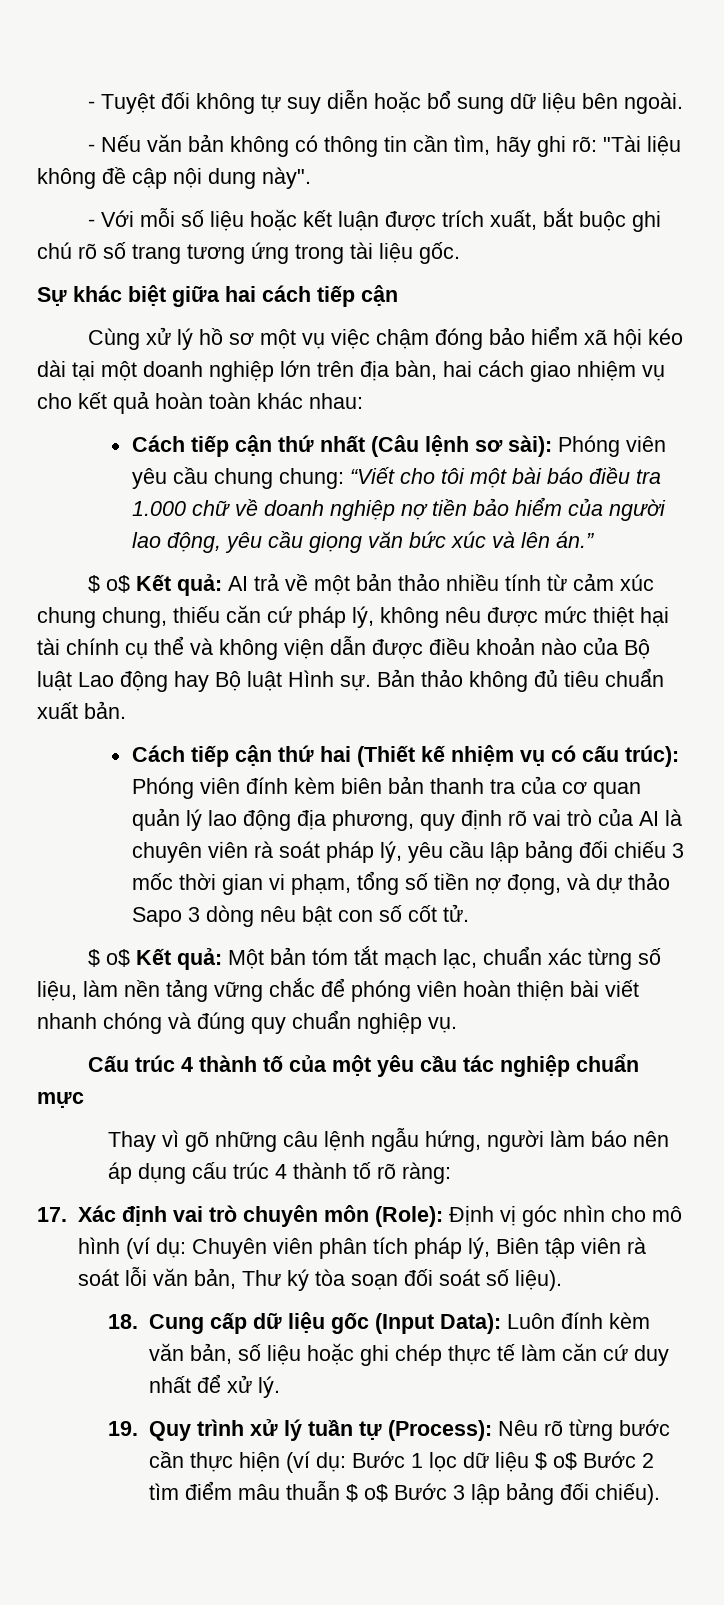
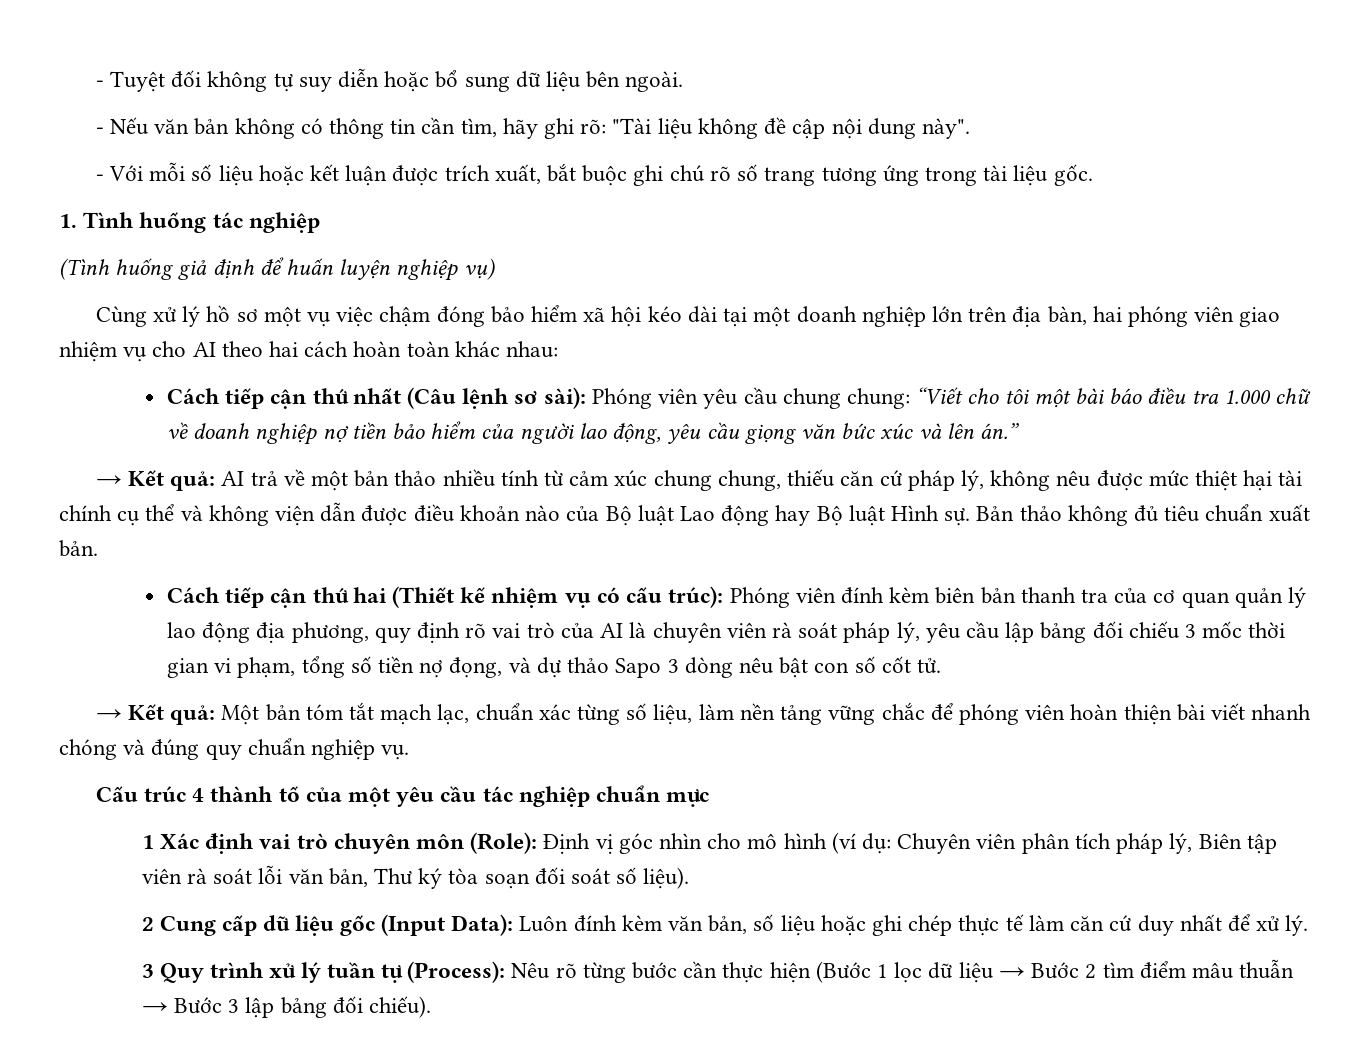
[37,285,398,307] Sự khác biệt giữa hai cách tiếp cận -> [59,212,320,233] [59,257,495,281] 1. Tình huống tác nghiệp // (Tình huống giả định để huấn luyện nghiệp vụ)
[478,360,524,377] cách -> [1127,306,1235,327] phóng viên
[78,391,149,414] kết quả -> [192,341,349,357] AI theo hai cách
[88,575,131,593] $ o$ -> [95,475,122,486] →
[88,949,131,967] $ o$ -> [95,709,122,720] →
[107,1128,669,1152] [107,1162,451,1184] [37,1207,67,1222] Thay vì gõ những câu lệnh ngẫu hứng, người làm báo nên áp dụng cấu trúc 4 thành tố rõ ràng: // 17. -> [141,835,154,849] 1
[107,1314,138,1329] 18. -> [141,917,154,931] 2
[107,1421,138,1436] 19. -> [141,964,154,978] 3
[285,1451,405,1473] (ví dụ: Bước -> [815,961,871,983] (Bước
[534,1452,577,1470] $ o$ -> [998,967,1025,978] →
[345,1484,388,1502] $ o$ -> [141,1002,168,1013] →

